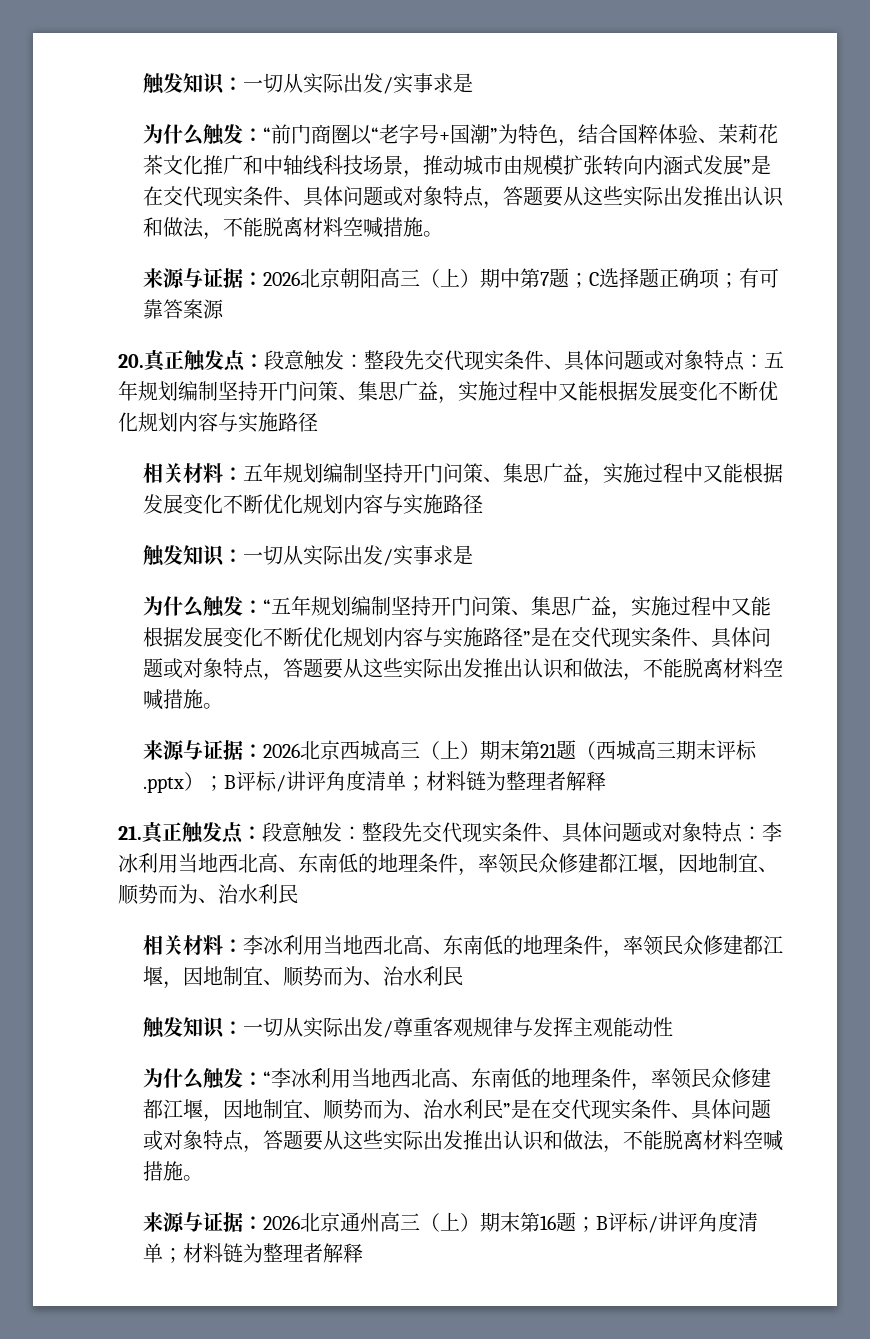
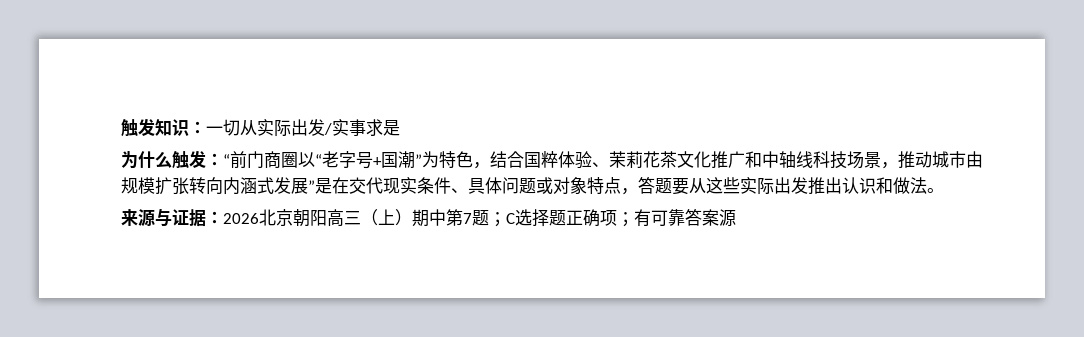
[203,217,424,240] ，不能脱离材料空喊措施 -> (927, 185) none
[118,349,784,372] [118,381,778,404] [118,412,318,433] [143,463,784,486] [143,494,484,515] [143,545,474,567] [143,596,772,619] [143,627,772,648] [143,658,784,681] [143,689,224,710] [143,740,758,760] [143,770,607,793] [118,821,782,844] [118,853,778,876] [118,884,298,905] [143,935,784,958] [143,966,464,989] [143,1017,674,1039] [143,1068,772,1091] [143,1099,772,1122] [143,1130,784,1153] [143,1161,204,1181] [143,1211,759,1233] [143,1243,364,1263] // 20.真正触发点：段意触发：整段先交代现实条件、具体问题或对象特点：五年规划编制坚持开门问策、集思广益，实施过程中又能根据发展变化不断优化规划内容与实施路径 // 相关材料：五年规划编制坚持开门问策、集思广益，实施过程中又能根据发展变化不断优化规划内容与实施路径 // 触发知识：一切从实际出发/实事求是 // 为什么触发：“五年规划编制坚持开门问策、集思广益，实施过程中又能根据发展变化不断优化规划内容与实施路径”是在交代现实条件、具体问题或对象特点，答题要从这些实际出发推出认识和做法，不能脱离材料空喊措施。 // 来源与证据：2026北京西城高三（上）期末第21题（西城高三期末评标.pptx）；B评标/讲评角度清单；材料链为整理者解释 // 21.真正触发点：段意触发：整段先交代现实条件、具体问题或对象特点：李冰利用当地西北高、东南低的地理条件，率领民众修建都江堰，因地制宜、顺势而为、治水利民 // 相关材料：李冰利用当地西北高、东南低的地理条件，率领民众修建都江堰，因地制宜、顺势而为、治水利民 // 触发知识：一切从实际出发/尊重客观规律与发挥主观能动性 // 为什么触发：“李冰利用当地西北高、东南低的地理条件，率领民众修建都江堰，因地制宜、顺势而为、治水利民”是在交代现实条件、具体问题或对象特点，答题要从这些实际出发推出认识和做法，不能脱离材料空喊措施。 // 来源与证据：2026北京通州高三（上）期末第16题；B评标/讲评角度清单；材料链为整理者解释 -> (736, 218) none

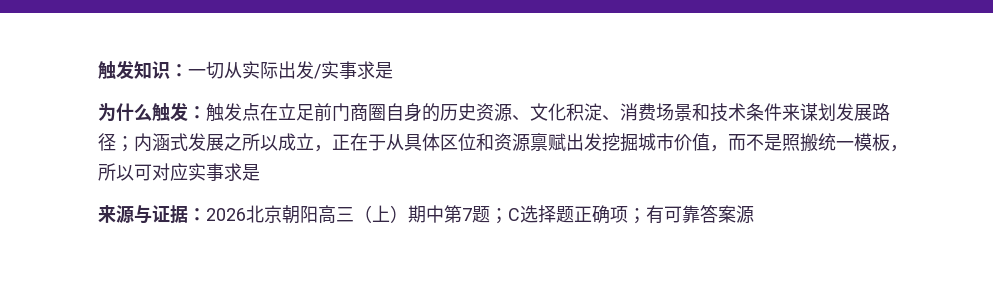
[222,151,983,169] [120,176,944,195] “前门商圈以“老字号+国潮”为特色，结合国粹体验、茉莉花茶文化推广和中轴线科技场景，推动城市由规模扩张转向内涵式发展”是在交代现实条件、具体问题或对象特点，答题要从这些实际出发推出认识和做法。 -> [205,103,890,122] [97,133,908,152] [97,163,260,181] 触发点在立足前门商圈自身的历史资源、文化积淀、消费场景和技术条件来谋划发展路径；内涵式发展之所以成立，正在于从具体区位和资源禀赋出发挖掘城市价值，而不是照搬统一模板，所以可对应实事求是

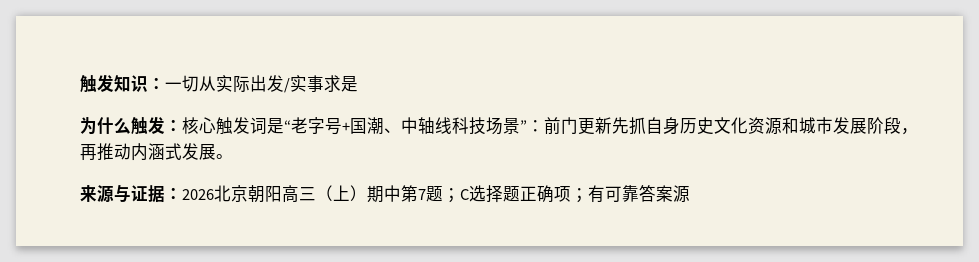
[205,103,890,122] [97,133,908,152] [97,163,260,181] 触发点在立足前门商圈自身的历史资源、文化积淀、消费场景和技术条件来谋划发展路径；内涵式发展之所以成立，正在于从具体区位和资源禀赋出发挖掘城市价值，而不是照搬统一模板，所以可对应实事求是 -> [181,117,918,135] [79,143,233,161] 核心触发词是“老字号+国潮、中轴线科技场景”：前门更新先抓自身历史文化资源和城市发展阶段，再推动内涵式发展。

